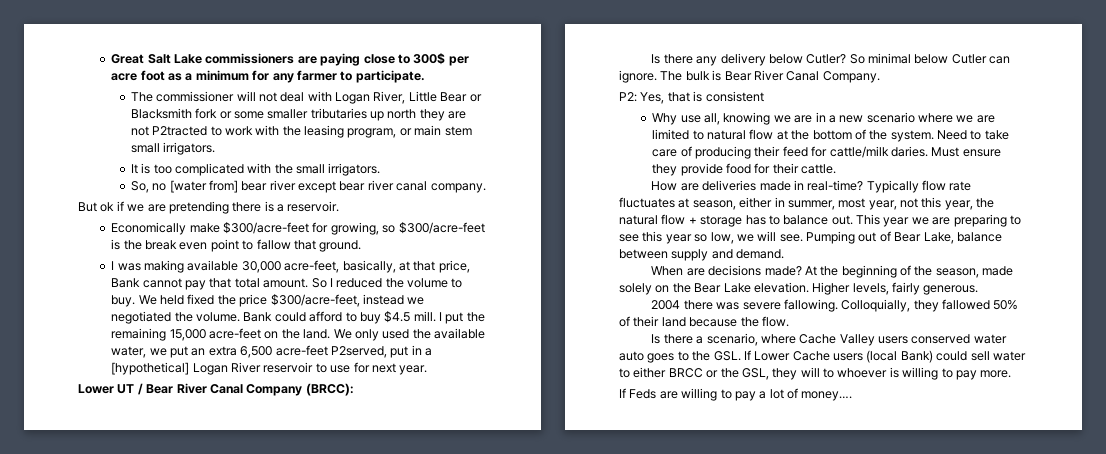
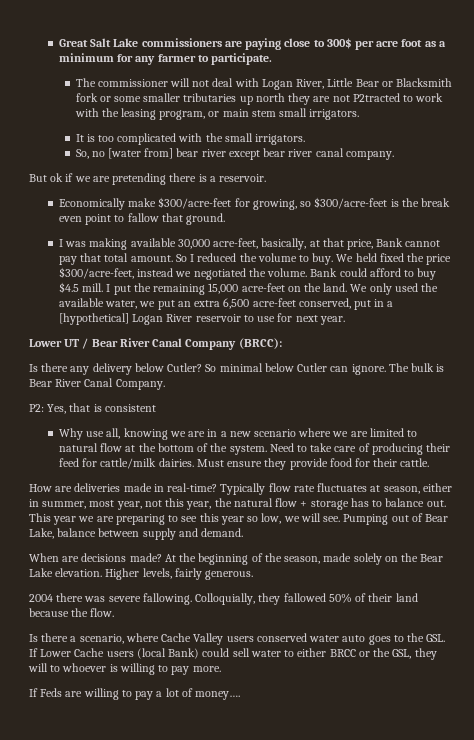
[330,346,387,358] P2served, -> [298,298,351,309] conserved,
[890,146,928,157] daries. -> [158,458,194,467] dairies.

